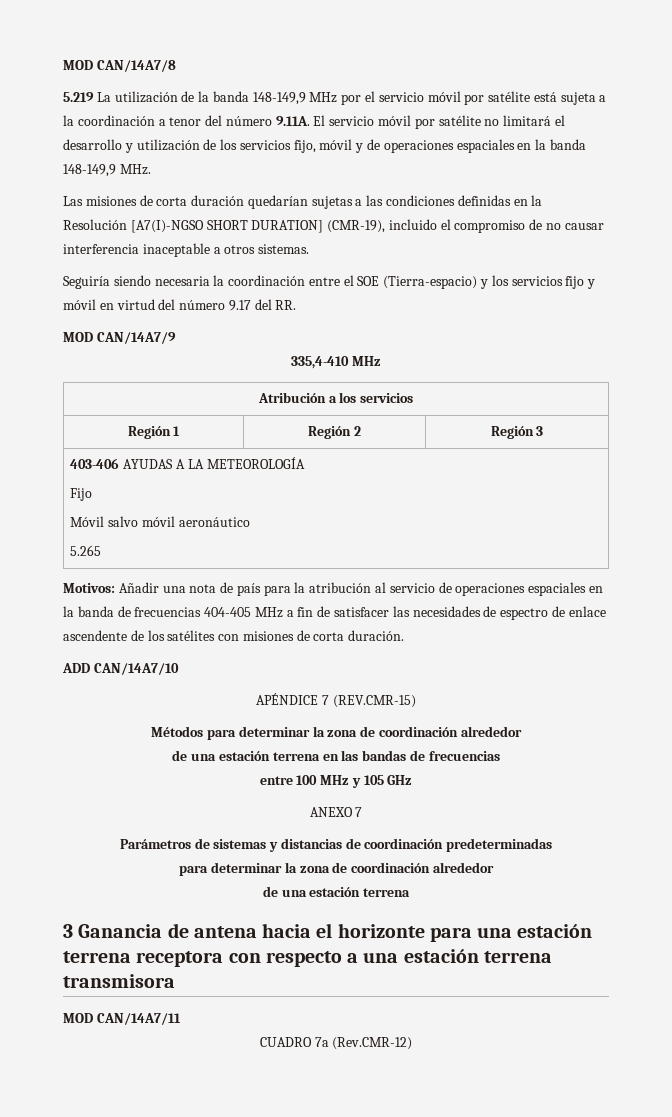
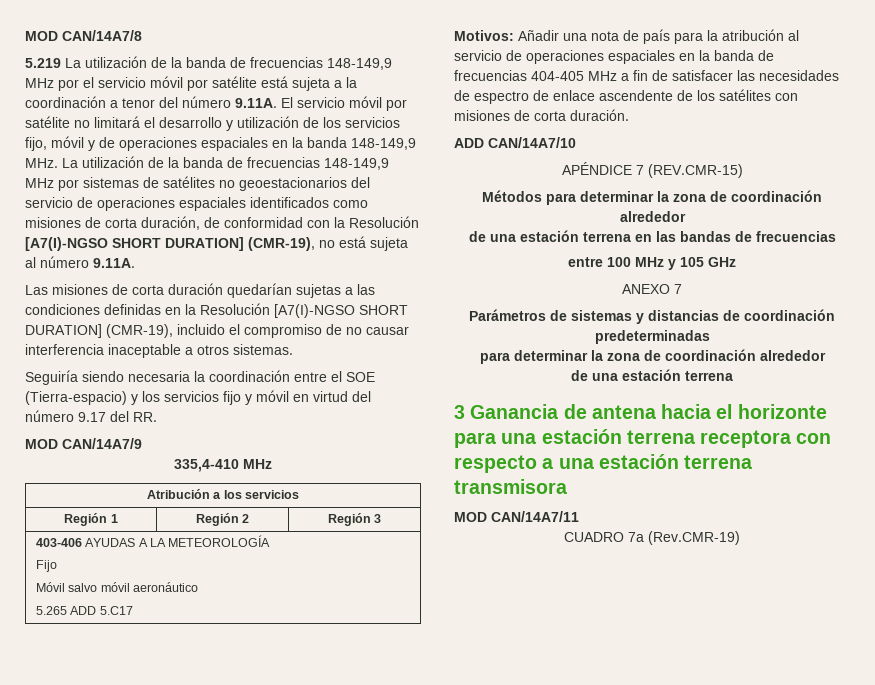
(249, 96) none -> [230,57,323,68] de frecuencias
(151, 169) none -> [62,156,389,170] [25,176,370,191] [25,197,368,211] [25,216,419,230] [25,236,408,251] [25,256,135,268] La utilización de la banda de frecuencias 148-149,9 MHz por sistemas de satélites no geoestacionarios del servicio de operaciones espaciales identificados como misiones de corta duración, de conformidad con la Resolución [A7(I)-NGSO SHORT DURATION] (CMR-19), no está sujeta al número 9.11A.
(102, 550) none -> [70,606,133,615] ADD 5.C17
[332,1037,413,1050] (Rev.CMR-12) -> [648,531,740,545] (Rev.CMR-19)

